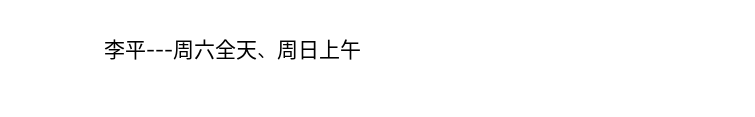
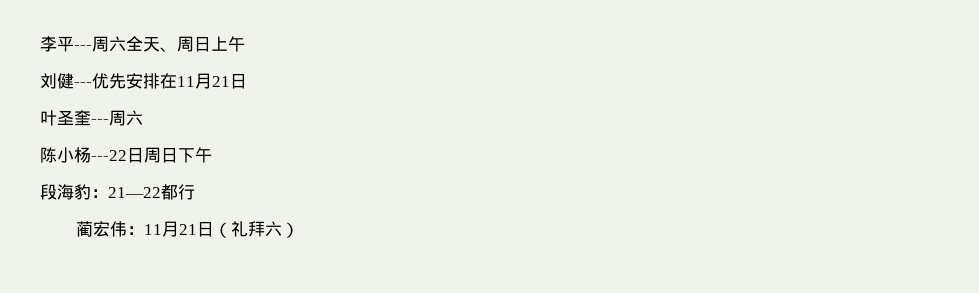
(361, 49) none -> [40,73,247,89] [40,110,143,126] [40,147,212,163] [40,184,195,200] [76,221,300,238] // 刘健---优先安排在11月21日 // 叶圣奎---周六 // 陈小杨---22日周日下午 // 段海豹：21—22都行 // 蔺宏伟：11月21日（礼拜六）

